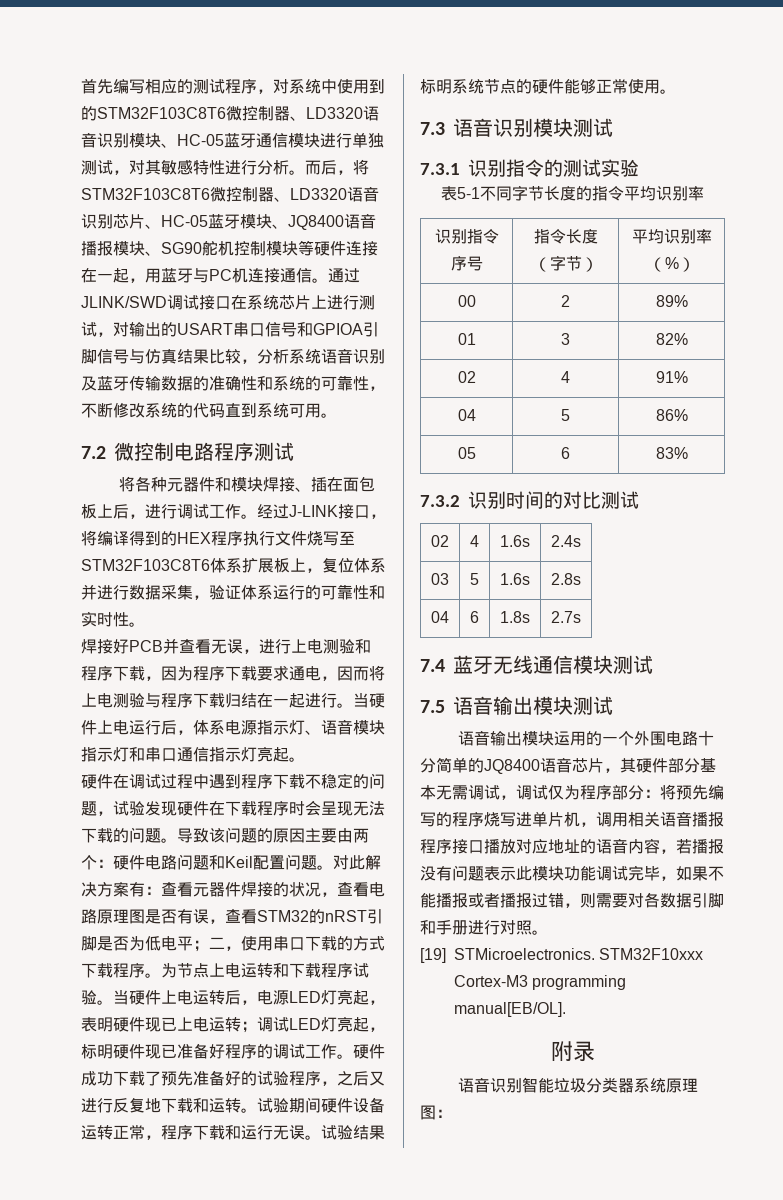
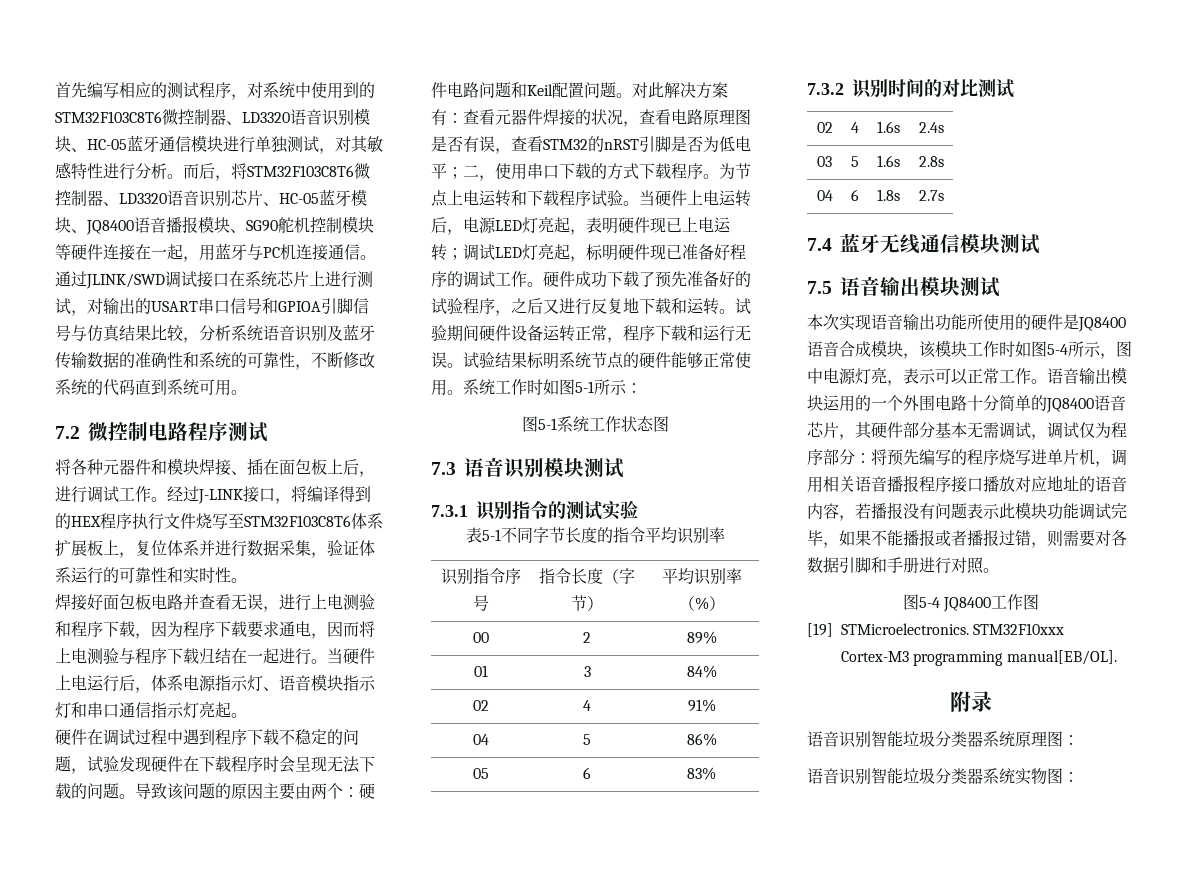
[129,640,163,652] PCB -> [103,594,183,610] 面包板电路
(676, 91) none -> [463,379,642,395] [521,416,669,432] 系统工作时如图5-1所示： // 图5-1系统工作状态图
[655,333,688,345] 82% -> [686,665,717,678] 84%
(613, 705) none -> [807,314,1126,332] [807,340,1132,359] [807,367,1047,386] 本次实现语音输出功能所使用的硬件是JQ8400语音合成模块，该模块工作时如图5-4所示，图中电源灯亮，表示可以正常工作。
(548, 932) none -> [902,594,1040,612] // 图5-4 JQ8400工作图
(452, 1113) none -> [807,768,1079,785] // 语音识别智能垃圾分类器系统实物图：

